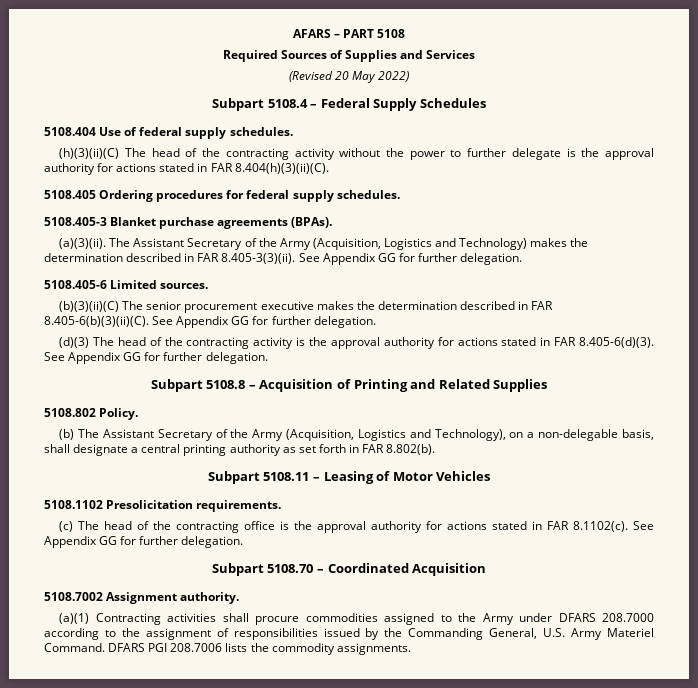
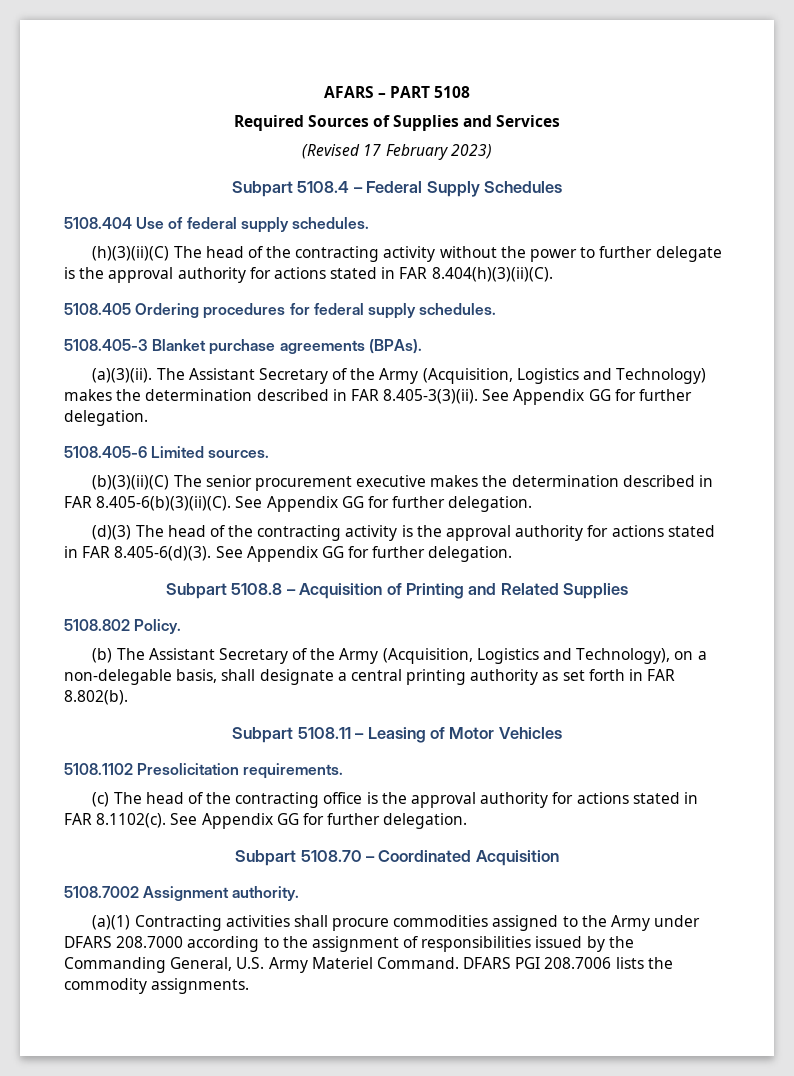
[334,71,410,83] 20 May 2022) -> [363,144,492,160] 17 February 2023)

